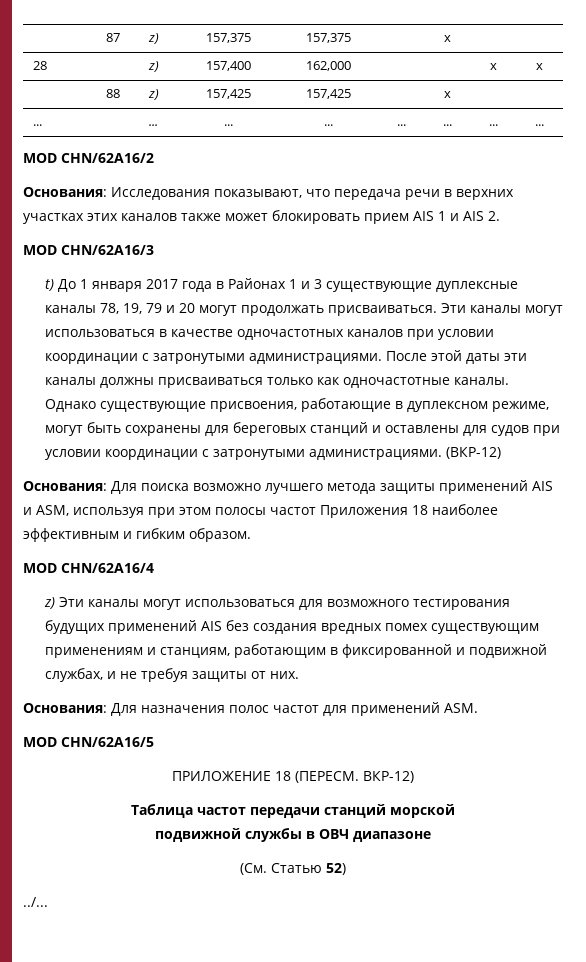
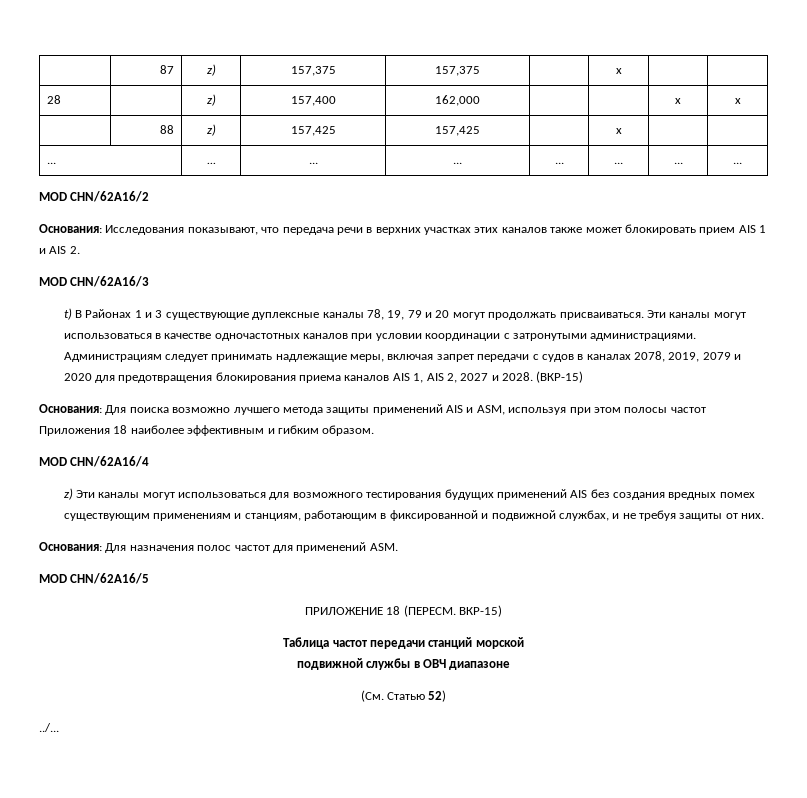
[57,279,224,292] До 1 января 2017 года в -> [74,310,82,318] В
[385,350,527,364] [44,377,509,388] [44,398,549,412] [44,422,560,436] [44,447,501,460] После этой даты эти каналы должны присваиваться только как одночастотные каналы. Однако существующие присвоения, работающие в дуплексном режиме, могут быть сохранены для береговых станций и оставлены для судов при условии координации с затронутыми администрациями. (ВКР-12) -> [63,351,742,362] [63,371,584,383] Администрациям следует принимать надлежащие меры, включая запрет передачи с судов в каналах 2078, 2019, 2079 и 2020 для предотвращения блокирования приема каналов AIS 1, AIS 2, 2027 и 2028. (ВКР-15)
[363,771,414,783] ВКР-12) -> [459,605,503,617] ВКР-15)

